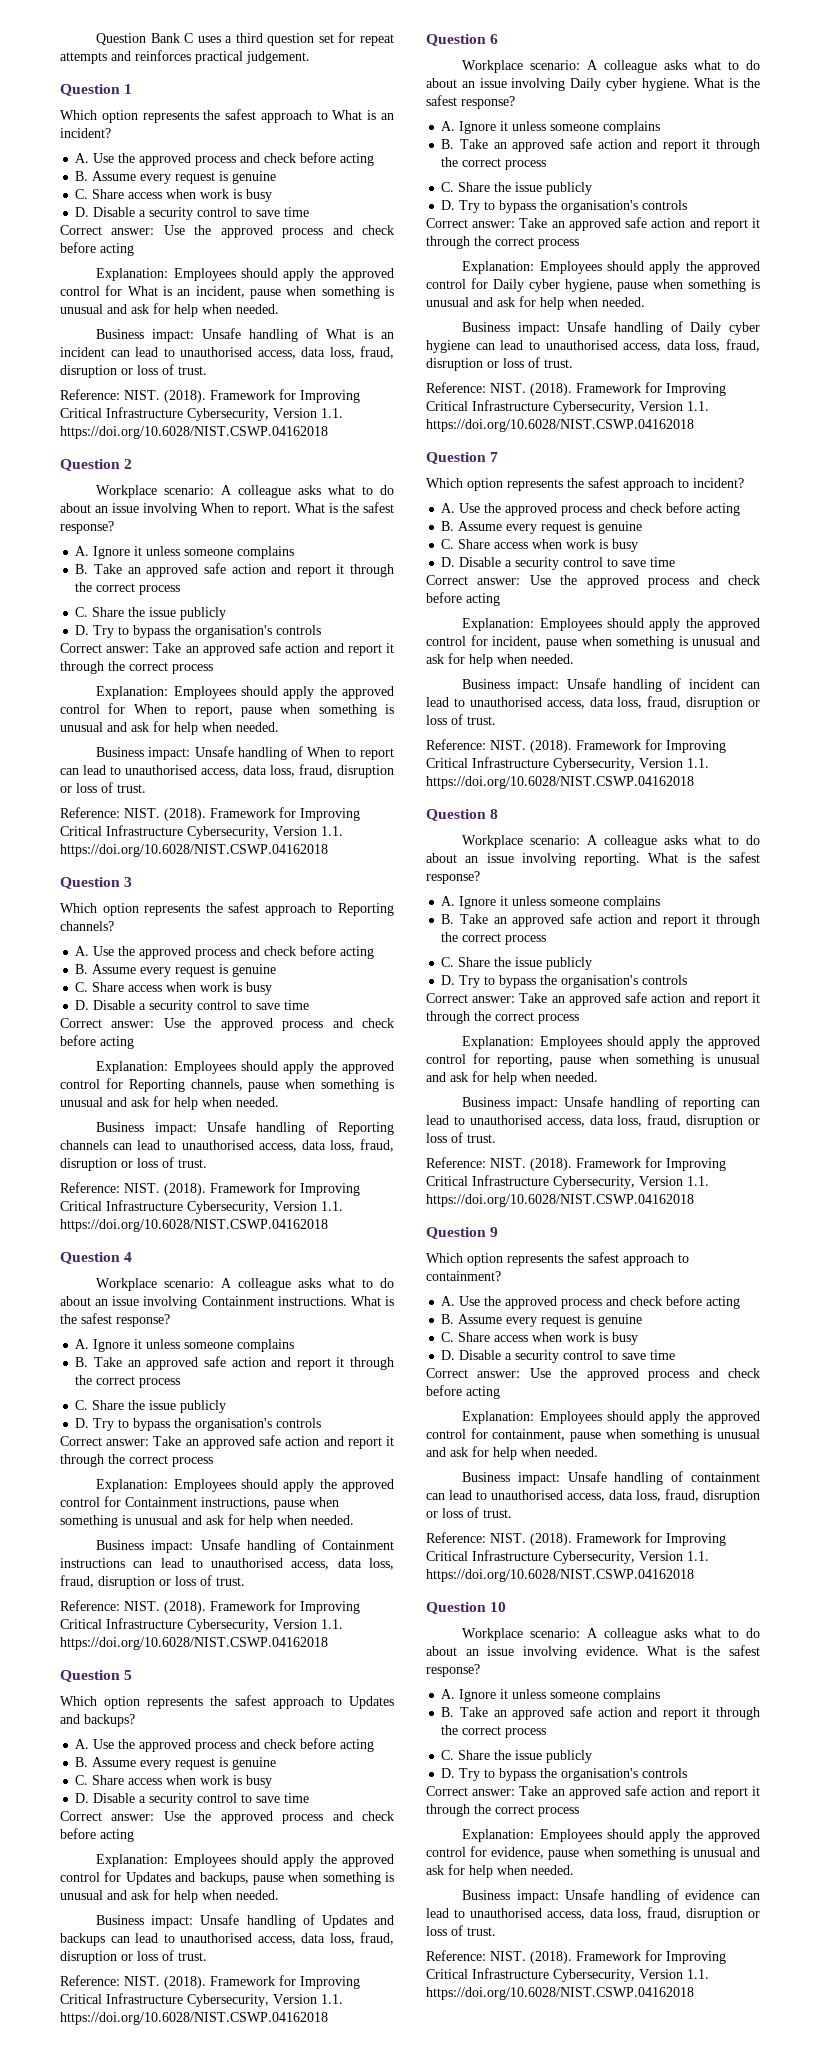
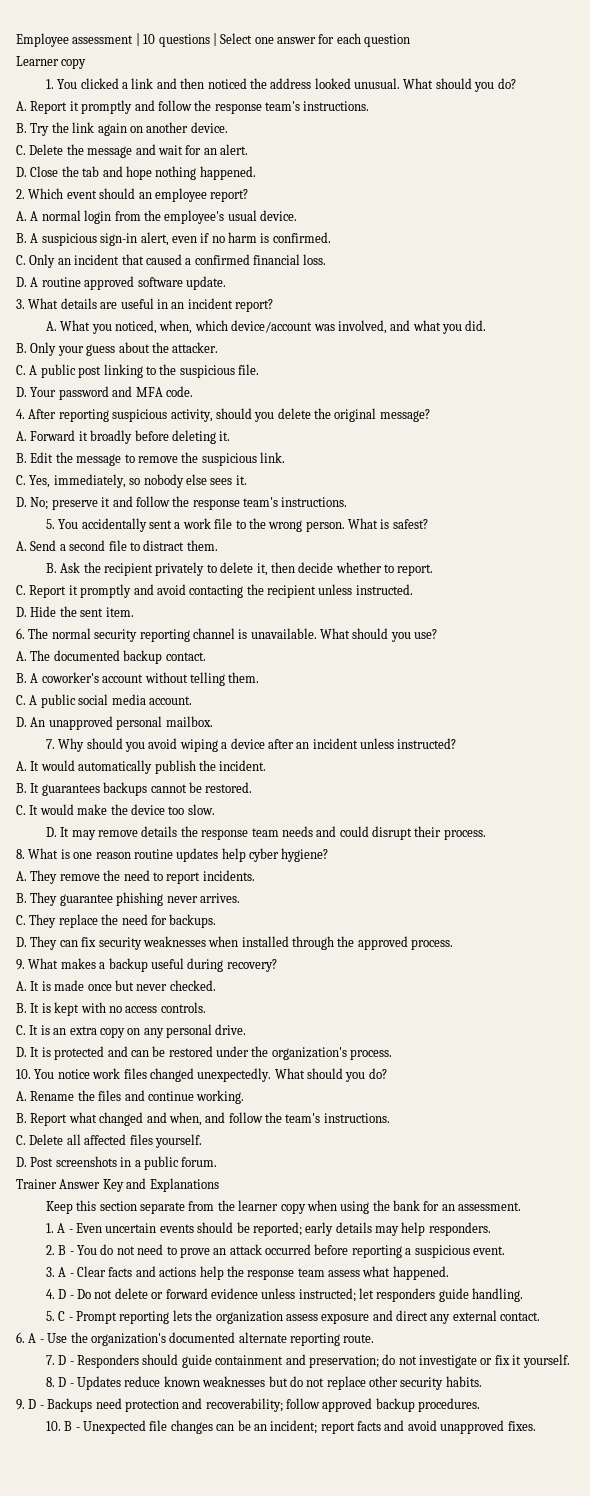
[96,32,395,46] [60,50,310,64] [60,84,133,96] [60,109,394,123] [60,128,111,138] [75,152,375,166] [75,171,277,184] [75,189,273,202] [75,207,310,220] [60,225,394,238] [60,242,134,256] [96,268,394,281] [60,285,394,299] [60,303,279,317] [96,328,394,342] [60,346,394,359] [60,364,207,378] [60,389,360,403] [60,407,343,421] [60,426,328,439] [60,459,133,471] [96,485,394,498] [60,502,394,516] [60,521,114,534] [75,546,295,559] [75,563,394,577] [75,582,181,595] [75,607,227,620] [75,625,322,638] [60,642,395,656] [60,661,213,674] [96,686,394,699] [60,703,394,717] [60,721,279,735] [96,746,395,760] [60,764,394,778] [60,782,146,793] [60,807,360,821] [60,825,343,839] [60,844,328,857] [60,877,133,889] [60,902,394,916] [60,921,114,931] [75,945,375,959] [75,964,277,977] [75,982,273,995] [75,1000,310,1013] [60,1018,394,1031] [60,1035,134,1049] [96,1061,394,1074] [60,1078,394,1092] [60,1096,279,1110] [96,1121,395,1135] [60,1139,394,1152] [60,1157,207,1171] [60,1182,360,1196] [60,1200,343,1214] [60,1219,328,1232] [60,1252,133,1264] [96,1278,394,1291] [60,1296,395,1309] [60,1313,170,1327] [75,1339,295,1352] [75,1356,394,1370] [75,1375,181,1388] [75,1400,227,1413] [75,1418,322,1431] [60,1435,395,1449] [60,1454,213,1467] [96,1479,394,1492] [60,1496,339,1510] [60,1514,354,1528] [96,1539,394,1553] [60,1558,394,1570] [60,1575,245,1589] [60,1600,360,1614] [60,1618,343,1632] [60,1637,328,1650] [60,1670,133,1682] [60,1695,394,1709] [60,1714,135,1727] [75,1738,375,1752] [75,1757,277,1770] [75,1775,273,1788] [75,1793,310,1806] [60,1811,394,1824] [60,1828,134,1842] [96,1854,394,1867] [60,1871,394,1885] [60,1889,279,1903] [96,1914,395,1928] [60,1932,394,1946] [60,1950,207,1964] [60,1975,360,1989] [60,1993,343,2007] [60,2012,328,2025] [426,34,499,46] [462,60,760,73] [426,78,760,91] [426,95,515,109] [441,121,661,134] [441,138,760,152] [441,157,547,170] [441,182,593,195] [441,200,688,213] [426,217,760,231] [426,236,579,249] [462,261,760,274] [426,278,760,292] [426,296,645,310] [462,321,760,335] [426,339,760,353] [426,357,573,371] [426,382,726,396] [426,400,709,414] [426,419,694,432] [426,452,499,464] [426,477,744,491] [441,502,741,516] [441,521,643,534] [441,539,639,552] [441,557,676,570] [426,575,760,588] [426,592,500,606] [462,618,760,631] [426,635,760,649] [426,653,574,667] [462,678,760,692] [426,696,760,710] [426,714,496,725] [426,739,726,753] [426,757,709,771] [426,776,694,789] [426,809,499,821] [462,835,760,848] [426,852,760,866] [426,871,480,884] [441,896,661,909] [441,913,760,927] [441,932,547,945] [441,957,593,970] [441,975,688,988] [426,992,760,1006] [426,1011,579,1024] [462,1036,760,1049] [426,1053,760,1067] [426,1071,598,1085] [462,1096,760,1110] [426,1114,760,1128] [426,1132,496,1143] [426,1157,726,1171] [426,1175,709,1189] [426,1194,694,1207] [426,1227,499,1239] [426,1252,689,1266] [426,1271,501,1281] [441,1295,741,1309] [441,1314,643,1327] [441,1332,639,1345] [441,1350,676,1363] [426,1368,760,1381] [426,1385,500,1399] [462,1411,760,1424] [426,1428,760,1442] [426,1446,598,1460] [462,1471,760,1485] [426,1489,760,1503] [426,1507,512,1518] [426,1532,726,1546] [426,1550,709,1564] [426,1569,694,1582] [426,1602,507,1614] [462,1628,760,1641] [426,1645,760,1659] [426,1664,480,1677] [441,1689,661,1702] [441,1706,760,1720] [441,1725,547,1738] [441,1750,593,1763] [441,1768,688,1781] [426,1785,760,1799] [426,1804,579,1817] [462,1829,760,1842] [426,1846,760,1860] [426,1864,574,1878] [462,1889,760,1903] [426,1907,760,1921] [426,1925,496,1936] [426,1950,726,1964] [426,1968,709,1982] [426,1987,694,2000] Question Bank C uses a third question set for repeat attempts and reinforces practical judgement. // Question 1 // Which option represents the safest approach to What is an incident? // A. Use the approved process and check before acting // B. Assume every request is genuine // C. Share access when work is busy // D. Disable a security control to save time // Correct answer: Use the approved process and check before acting // Explanation: Employees should apply the approved control for What is an incident, pause when something is unusual and ask for help when needed. // Business impact: Unsafe handling of What is an incident can lead to unauthorised access, data loss, fraud, disruption or loss of trust. // Reference: NIST. (2018). Framework for Improving Critical Infrastructure Cybersecurity, Version 1.1. https://doi.org/10.6028/NIST.CSWP.04162018 // Question 2 // Workplace scenario: A colleague asks what to do about an issue involving When to report. What is the safest response? // A. Ignore it unless someone complains // B. Take an approved safe action and report it through the correct process // C. Share the issue publicly // D. Try to bypass the organisation's controls // Correct answer: Take an approved safe action and report it through the correct process // Explanation: Employees should apply the approved control for When to report, pause when something is unusual and ask for help when needed. // Business impact: Unsafe handling of When to report can lead to unauthorised access, data loss, fraud, disruption or loss of trust. // Reference: NIST. (2018). Framework for Improving Critical Infrastructure Cybersecurity, Version 1.1. https://doi.org/10.6028/NIST.CSWP.04162018 // Question 3 // Which option represents the safest approach to Reporting channels? // A. Use the approved process and check before acting // B. Assume every request is genuine // C. Share access when work is busy // D. Disable a security control to save time // Correct answer: Use the approved process and check before acting // Explanation: Employees should apply the approved control for Reporting channels, pause when something is unusual and ask for help when needed. // Business impact: Unsafe handling of Reporting channels can lead to unauthorised access, data loss, fraud, disruption or loss of trust. // Reference: NIST. (2018). Framework for Improving Critical Infrastructure Cybersecurity, Version 1.1. https://doi.org/10.6028/NIST.CSWP.04162018 // Question 4 // Workplace scenario: A colleague asks what to do about an issue involving Containment instructions. What is the safest response? // A. Ignore it unless someone complains // B. Take an approved safe action and report it through the correct process // C. Share the issue publicly // D. Try to bypass the organisation's controls // Correct answer: Take an approved safe action and report it through the correct process // Explanation: Employees should apply the approved control for Containment instructions, pause when something is unusual and ask for help when needed. // Business impact: Unsafe handling of Containment instructions can lead to unauthorised access, data loss, fraud, disruption or loss of trust. // Reference: NIST. (2018). Framework for Improving Critical Infrastructure Cybersecurity, Version 1.1. https://doi.org/10.6028/NIST.CSWP.04162018 // Question 5 // Which option represents the safest approach to Updates and backups? // A. Use the approved process and check before acting // B. Assume every request is genuine // C. Share access when work is busy // D. Disable a security control to save time // Correct answer: Use the approved process and check before acting // Explanation: Employees should apply the approved control for Updates and backups, pause when something is unusual and ask for help when needed. // Business impact: Unsafe handling of Updates and backups can lead to unauthorised access, data loss, fraud, disruption or loss of trust. // Reference: NIST. (2018). Framework for Improving Critical Infrastructure Cybersecurity, Version 1.1. https://doi.org/10.6028/NIST.CSWP.04162018 // Question 6 // Workplace scenario: A colleague asks what to do about an issue involving Daily cyber hygiene. What is the safest response? // A. Ignore it unless someone complains // B. Take an approved safe action and report it through the correct process // C. Share the issue publicly // D. Try to bypass the organisation's controls // Correct answer: Take an approved safe action and report it through the correct process // Explanation: Employees should apply the approved control for Daily cyber hygiene, pause when something is unusual and ask for help when needed. // Business impact: Unsafe handling of Daily cyber hygiene can lead to unauthorised access, data loss, fraud, disruption or loss of trust. // Reference: NIST. (2018). Framework for Improving Critical Infrastructure Cybersecurity, Version 1.1. https://doi.org/10.6028/NIST.CSWP.04162018 // Question 7 // Which option represents the safest approach to incident? // A. Use the approved process and check before acting // B. Assume every request is genuine // C. Share access when work is busy // D. Disable a security control to save time // Correct answer: Use the approved process and check before acting // Explanation: Employees should apply the approved control for incident, pause when something is unusual and ask for help when needed. // Business impact: Unsafe handling of incident can lead to unauthorised access, data loss, fraud, disruption or loss of trust. // Reference: NIST. (2018). Framework for Improving Critical Infrastructure Cybersecurity, Version 1.1. https://doi.org/10.6028/NIST.CSWP.04162018 // Question 8 // Workplace scenario: A colleague asks what to do about an issue involving reporting. What is the safest response? // A. Ignore it unless someone complains // B. Take an approved safe action and report it through the correct process // C. Share the issue publicly // D. Try to bypass the organisation's controls // Correct answer: Take an approved safe action and report it through the correct process // Explanation: Employees should apply the approved control for reporting, pause when something is unusual and ask for help when needed. // Business impact: Unsafe handling of reporting can lead to unauthorised access, data loss, fraud, disruption or loss of trust. // Reference: NIST. (2018). Framework for Improving Critical Infrastructure Cybersecurity, Version 1.1. https://doi.org/10.6028/NIST.CSWP.04162018 // Question 9 // Which option represents the safest approach to containment? // A. Use the approved process and check before acting // B. Assume every request is genuine // C. Share access when work is busy // D. Disable a security control to save time // Correct answer: Use the approved process and check before acting // Explanation: Employees should apply the approved control for containment, pause when something is unusual and ask for help when needed. // Business impact: Unsafe handling of containment can lead to unauthorised access, data loss, fraud, disruption or loss of trust. // Reference: NIST. (2018). Framework for Improving Critical Infrastructure Cybersecurity, Version 1.1. https://doi.org/10.6028/NIST.CSWP.04162018 // Question 10 // Workplace scenario: A colleague asks what to do about an issue involving evidence. What is the safest response? // A. Ignore it unless someone complains // B. Take an approved safe action and report it through the correct process // C. Share the issue publicly // D. Try to bypass the organisation's controls // Correct answer: Take an approved safe action and report it through the correct process // Explanation: Employees should apply the approved control for evidence, pause when something is unusual and ask for help when needed. // Business impact: Unsafe handling of evidence can lead to unauthorised access, data loss, fraud, disruption or loss of trust. // Reference: NIST. (2018). Framework for Improving Critical Infrastructure Cybersecurity, Version 1.1. https://doi.org/10.6028/NIST.CSWP.04162018 -> [16,33,411,47] [16,56,87,69] [45,78,516,92] [16,100,370,114] [16,122,228,136] [16,144,248,158] [16,166,256,180] [16,188,249,202] [16,210,297,224] [16,232,331,246] [16,254,327,268] [16,276,226,290] [16,298,273,312] [45,320,487,334] [16,342,219,356] [16,364,259,378] [16,386,193,400] [16,408,430,422] [16,430,231,444] [16,452,285,466] [16,474,247,488] [16,496,348,510] [45,518,428,532] [16,540,218,551] [45,562,434,576] [16,584,413,598] [16,606,134,617] [16,628,438,642] [16,650,206,664] [16,672,260,686] [16,694,192,708] [16,716,213,730] [45,738,457,752] [16,760,267,774] [16,782,253,796] [16,804,215,815] [45,826,486,840] [16,848,329,862] [16,870,255,884] [16,892,240,906] [16,914,217,928] [16,936,454,950] [16,958,277,972] [16,980,216,991] [16,1002,206,1016] [16,1024,247,1038] [16,1046,393,1060] [16,1068,387,1082] [16,1090,245,1104] [16,1112,390,1126] [16,1134,202,1148] [16,1156,218,1170] [16,1178,219,1192] [45,1200,522,1214] [45,1222,491,1236] [45,1244,505,1258] [45,1266,449,1280] [45,1288,524,1302] [45,1310,541,1324] [16,1332,375,1346] [45,1354,570,1368] [45,1376,482,1390] [16,1398,481,1412] [45,1420,536,1434] Employee assessment | 10 questions | Select one answer for each question // Learner copy // 1. You clicked a link and then noticed the address looked unusual. What should you do? // A. Report it promptly and follow the response team's instructions. // B. Try the link again on another device. // C. Delete the message and wait for an alert. // D. Close the tab and hope nothing happened. // 2. Which event should an employee report? // A. A normal login from the employee's usual device. // B. A suspicious sign-in alert, even if no harm is confirmed. // C. Only an incident that caused a confirmed financial loss. // D. A routine approved software update. // 3. What details are useful in an incident report? // A. What you noticed, when, which device/account was involved, and what you did. // B. Only your guess about the attacker. // C. A public post linking to the suspicious file. // D. Your password and MFA code. // 4. After reporting suspicious activity, should you delete the original message? // A. Forward it broadly before deleting it. // B. Edit the message to remove the suspicious link. // C. Yes, immediately, so nobody else sees it. // D. No; preserve it and follow the response team's instructions. // 5. You accidentally sent a work file to the wrong person. What is safest? // A. Send a second file to distract them. // B. Ask the recipient privately to delete it, then decide whether to report. // C. Report it promptly and avoid contacting the recipient unless instructed. // D. Hide the sent item. // 6. The normal security reporting channel is unavailable. What should you use? // A. The documented backup contact. // B. A coworker's account without telling them. // C. A public social media account. // D. An unapproved personal mailbox. // 7. Why should you avoid wiping a device after an incident unless instructed? // A. It would automatically publish the incident. // B. It guarantees backups cannot be restored. // C. It would make the device too slow. // D. It may remove details the response team needs and could disrupt their process. // 8. What is one reason routine updates help cyber hygiene? // A. They remove the need to report incidents. // B. They guarantee phishing never arrives. // C. They replace the need for backups. // D. They can fix security weaknesses when installed through the approved process. // 9. What makes a backup useful during recovery? // A. It is made once but never checked. // B. It is kept with no access controls. // C. It is an extra copy on any personal drive. // D. It is protected and can be restored under the organization's process. // 10. You notice work files changed unexpectedly. What should you do? // A. Rename the files and continue working. // B. Report what changed and when, and follow the team's instructions. // C. Delete all affected files yourself. // D. Post screenshots in a public forum. // Trainer Answer Key and Explanations // Keep this section separate from the learner copy when using the bank for an assessment. // 1. A - Even uncertain events should be reported; early details may help responders. // 2. B - You do not need to prove an attack occurred before reporting a suspicious event. // 3. A - Clear facts and actions help the response team assess what happened. // 4. D - Do not delete or forward evidence unless instructed; let responders guide handling. // 5. C - Prompt reporting lets the organization assess exposure and direct any external contact. // 6. A - Use the organization's documented alternate reporting route. // 7. D - Responders should guide containment and preservation; do not investigate or fix it yourself. // 8. D - Updates reduce known weaknesses but do not replace other security habits. // 9. D - Backups need protection and recoverability; follow approved backup procedures. // 10. B - Unexpected file changes can be an incident; report facts and avoid unapproved fixes.

